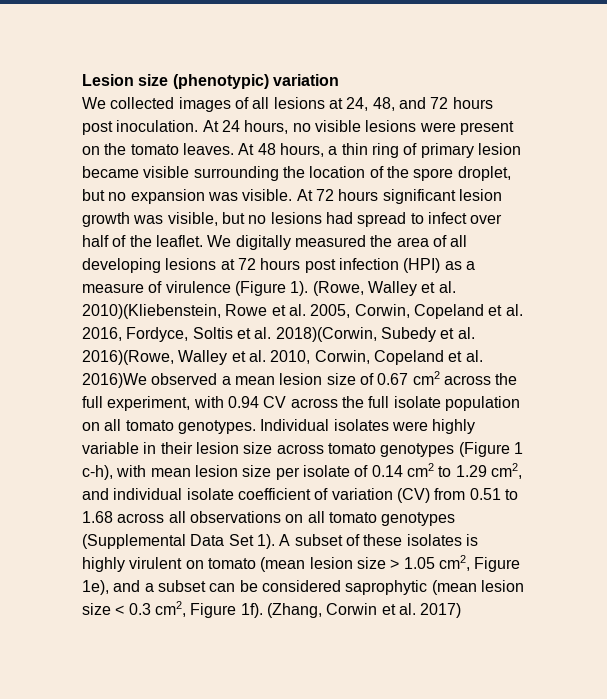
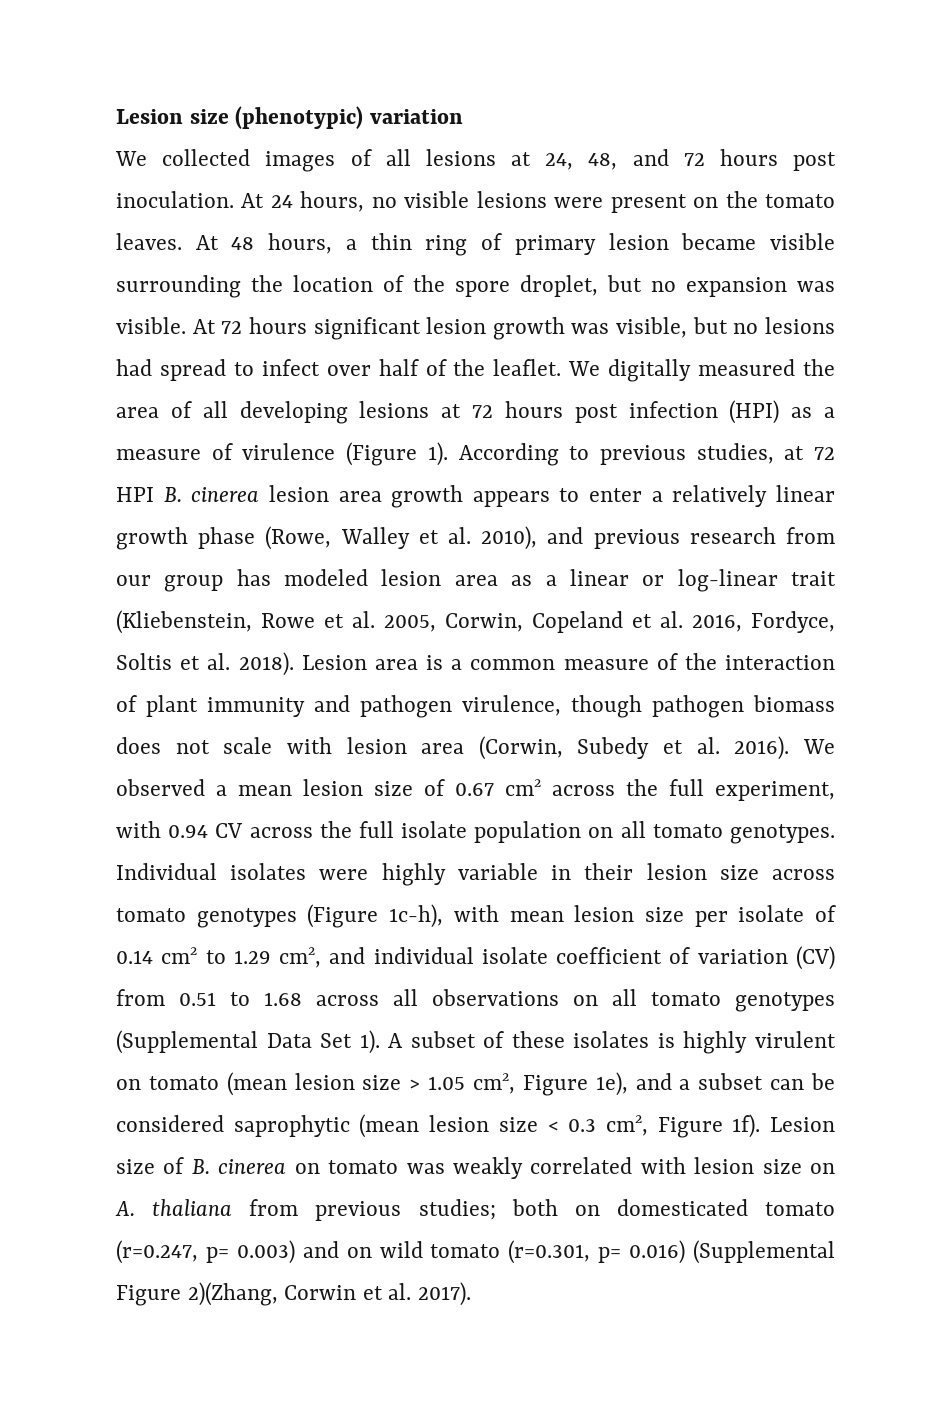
[312,281,456,296] [82,304,221,319] (Rowe, Walley et al. 2010)(Kliebenstein, -> [458,443,836,466] [116,485,835,508] [116,526,835,550] [116,569,837,592] [116,610,252,634] According to previous studies, at 72 HPI B. cinerea lesion area growth appears to enter a relatively linear growth phase (Rowe, Walley et al. 2010), and previous research from our group has modeled lesion area as a linear or log-linear trait (Kliebenstein,
[275,327,475,342] [82,350,483,365] [82,373,147,388] 2018)(Corwin, Subedy et al. 2016)(Rowe, Walley et al. 2010, Corwin, Copeland et al. 2016)We -> [238,652,835,676] [116,695,835,718] [116,736,835,760] 2018). Lesion area is a common measure of the interaction of plant immunity and pathogen virulence, though pathogen biomass does not scale with lesion area (Corwin, Subedy et al. 2016). We
[513,442,523,454] [82,465,113,480] 1 c-h), -> [389,904,444,928] 1c-h),
[266,603,322,618] (Zhang, -> [770,1117,835,1132] [116,1157,835,1179] [115,1199,835,1221] [116,1240,835,1264] [116,1282,278,1306] Lesion size of B. cinerea on tomato was weakly correlated with lesion size on A. thaliana from previous studies; both on domesticated tomato (r=0.247, p= 0.003) and on wild tomato (r=0.301, p= 0.016) (Supplemental Figure 2)(Zhang,
[420,603,462,618] 2017) -> [418,1282,472,1306] 2017).

